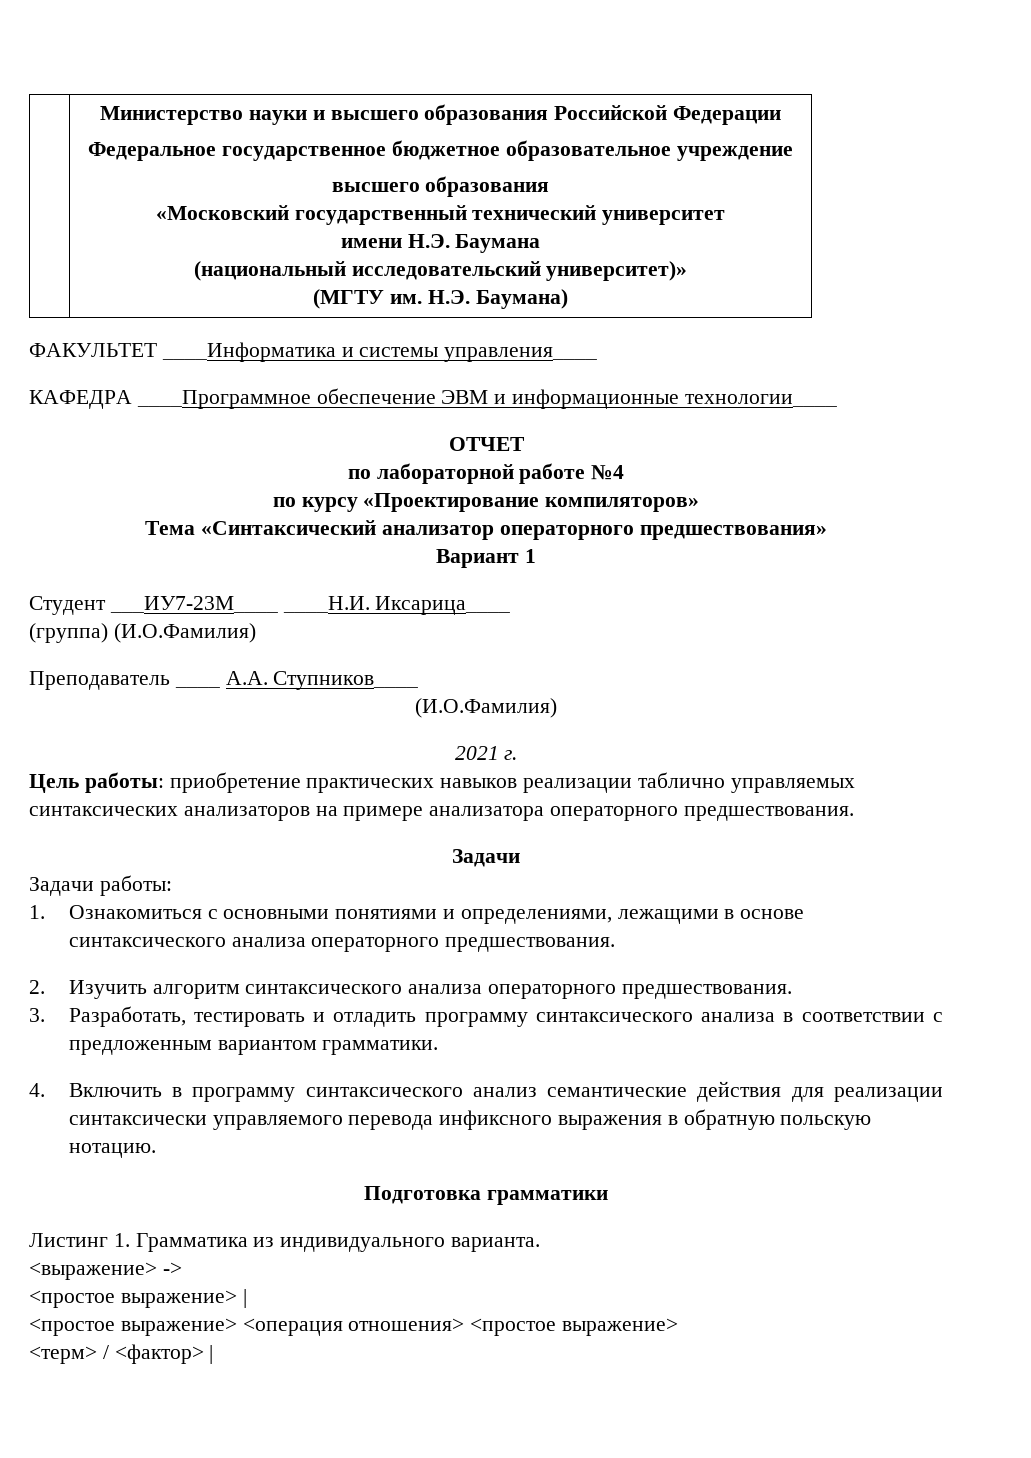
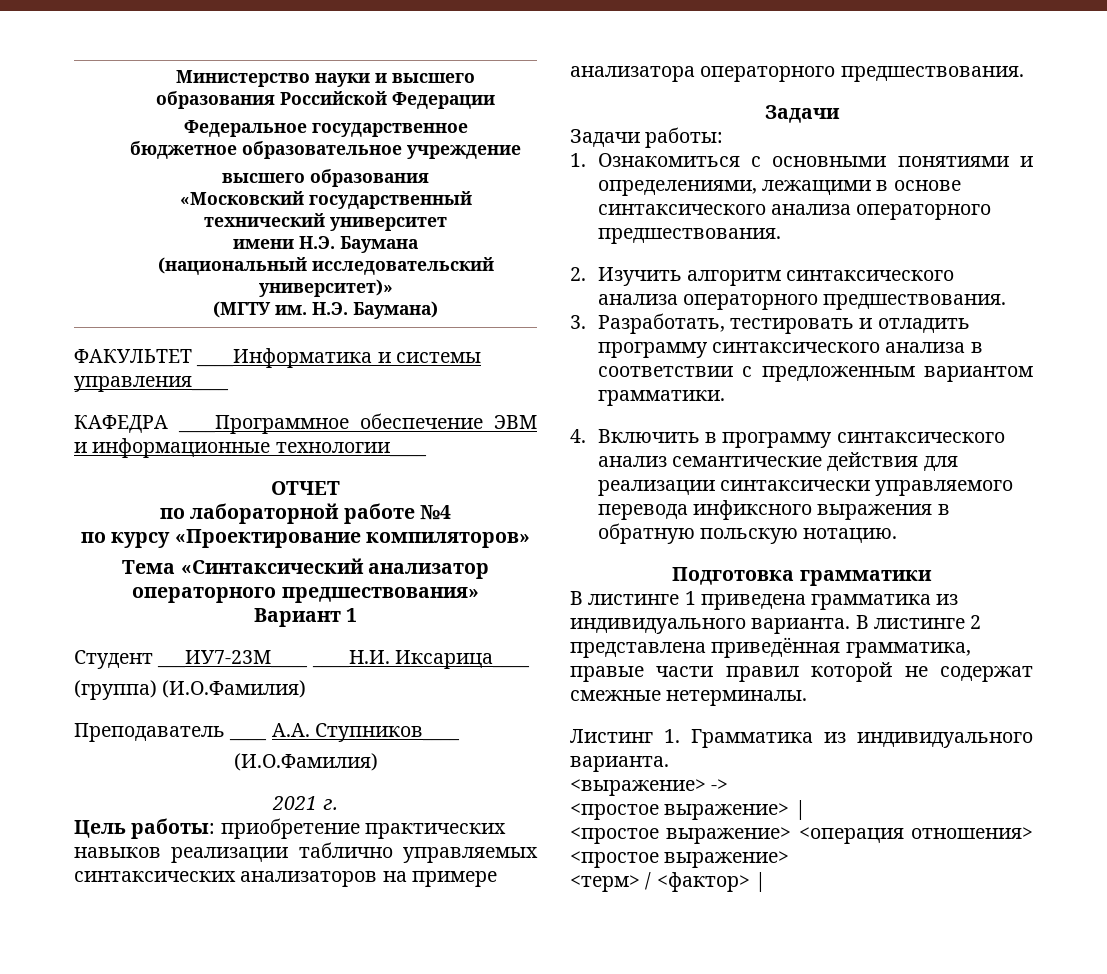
(608, 1197) none -> [570,591,959,610] [570,615,982,634] [570,637,971,658] [570,662,1033,682] [570,690,808,706] // В листинге 1 приведена грамматика из индивидуального варианта. В листинге 2 представлена приведённая грамматика, правые части правил которой не содержат смежные нетерминалы.

